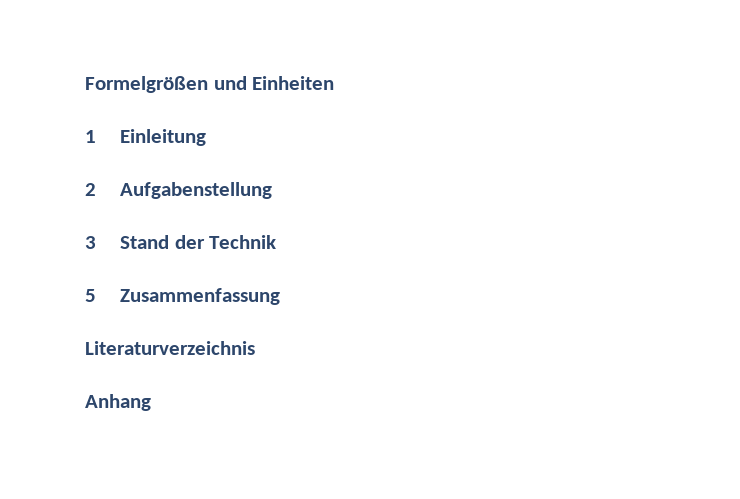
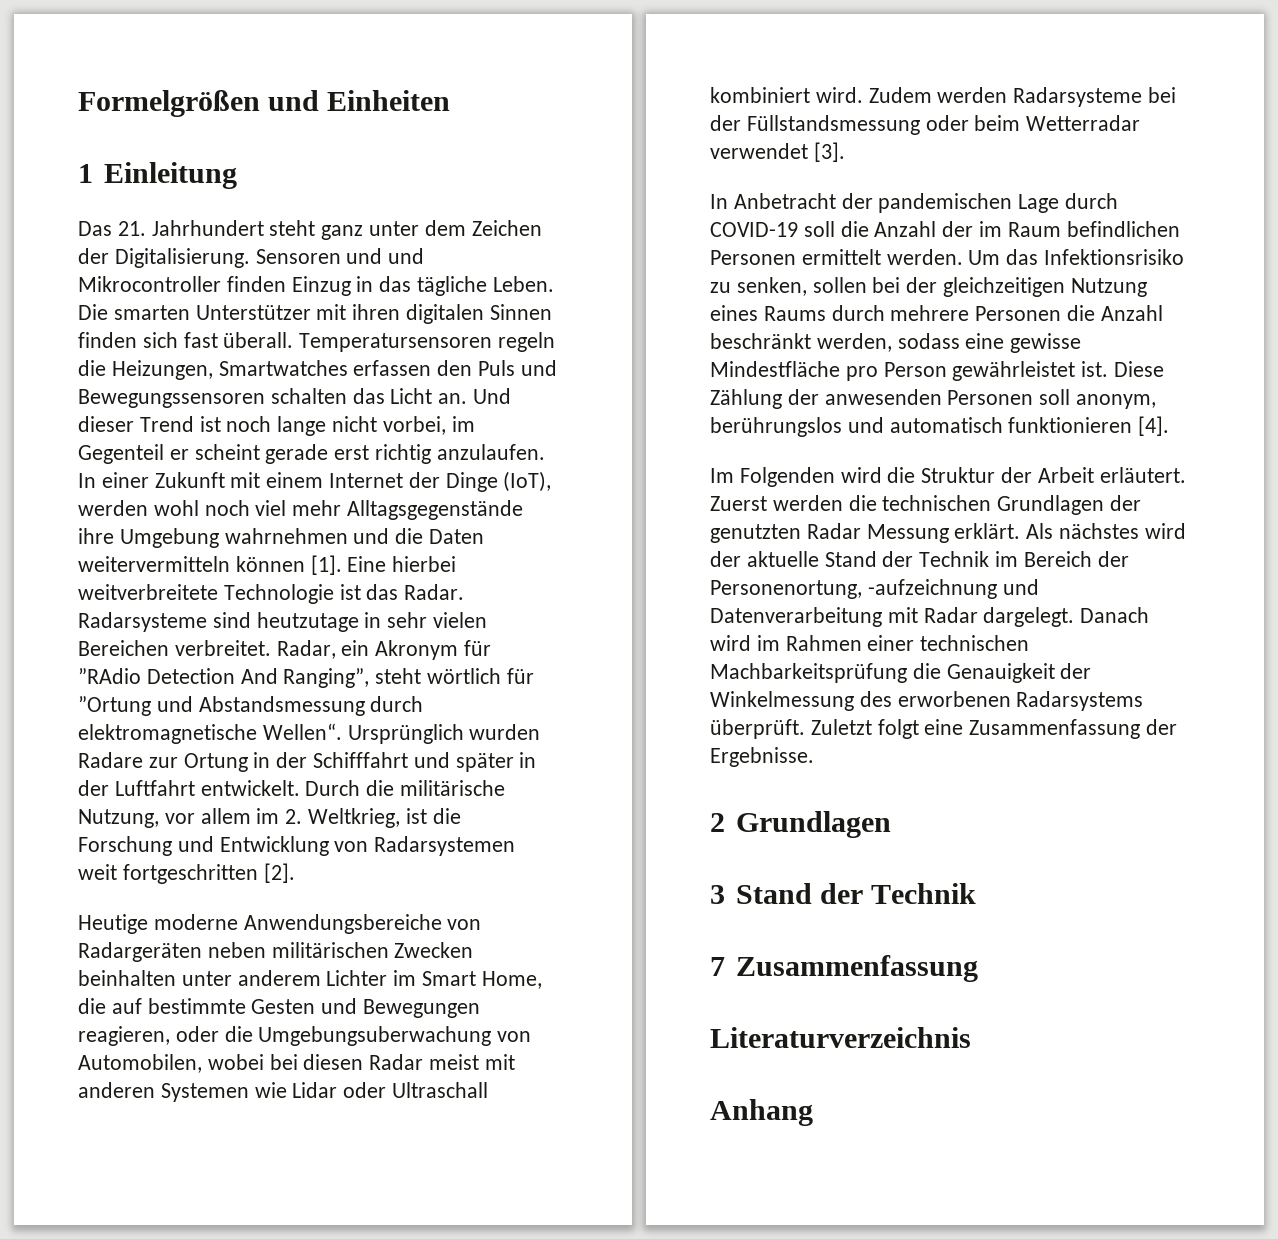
(206, 137) none -> [78,220,542,240] [78,248,425,268] [78,276,554,296] [78,304,552,324] [78,332,556,352] [78,360,557,380] [78,388,512,408] [78,416,475,436] [78,444,545,464] [78,471,552,492] [78,500,524,520] [78,528,485,548] [78,555,457,575] [78,584,465,604] [78,612,488,632] [78,640,492,660] [78,668,534,688] [78,696,424,716] [78,723,541,744] [78,752,537,772] [78,780,506,796] [78,808,461,828] [78,836,516,856] [78,863,295,884] [78,914,482,934] [78,942,474,962] [78,970,542,989] [78,998,481,1018] [78,1026,532,1046] [78,1054,515,1073] [78,1082,489,1102] [710,87,1177,107] [710,115,1141,135] [710,142,845,162] [710,193,1119,213] [710,221,1180,237] [710,249,1185,265] [710,277,1147,297] [710,305,1163,321] [710,333,1082,353] [710,361,1165,381] [710,389,1157,409] [710,416,1170,437] [710,467,1186,487] [710,495,1142,515] [710,523,1186,543] [710,551,1129,567] [710,579,1039,599] [710,607,1150,627] [710,635,1030,651] [710,663,1092,683] [710,691,1144,711] [710,719,1178,739] [710,747,814,767] // Das 21. Jahrhundert steht ganz unter dem Zeichen der Digitalisierung. Sensoren und und Mikrocontroller finden Einzug in das tägliche Leben. Die smarten Unterstützer mit ihren digitalen Sinnen finden sich fast überall. Temperatursensoren regeln die Heizungen, Smartwatches erfassen den Puls und Bewegungssensoren schalten das Licht an. Und dieser Trend ist noch lange nicht vorbei, im Gegenteil er scheint gerade erst richtig anzulaufen. In einer Zukunft mit einem Internet der Dinge (IoT), werden wohl noch viel mehr Alltagsgegenstände ihre Umgebung wahrnehmen und die Daten weitervermitteln können [1]. Eine hierbei weitverbreitete Technologie ist das Radar. Radarsysteme sind heutzutage in sehr vielen Bereichen verbreitet. Radar, ein Akronym für ”RAdio Detection And Ranging”, steht wörtlich für ”Ortung und Abstandsmessung durch elektromagnetische Wellen“. Ursprünglich wurden Radare zur Ortung in der Schifffahrt und später in der Luftfahrt entwickelt. Durch die militärische Nutzung, vor allem im 2. Weltkrieg, ist die Forschung und Entwicklung von Radarsystemen weit fortgeschritten [2]. // Heutige moderne Anwendungsbereiche von Radargeräten neben militärischen Zwecken beinhalten unter anderem Lichter im Smart Home, die auf bestimmte Gesten und Bewegungen reagieren, oder die Umgebungsuberwachung von Automobilen, wobei bei diesen Radar meist mit anderen Systemen wie Lidar oder Ultraschall kombiniert wird. Zudem werden Radarsysteme bei der Füllstandsmessung oder beim Wetterradar verwendet [3]. // In Anbetracht der pandemischen Lage durch COVID-19 soll die Anzahl der im Raum befindlichen Personen ermittelt werden. Um das Infektionsrisiko zu senken, sollen bei der gleichzeitigen Nutzung eines Raums durch mehrere Personen die Anzahl beschränkt werden, sodass eine gewisse Mindestfläche pro Person gewährleistet ist. Diese Zählung der anwesenden Personen soll anonym, berührungslos und automatisch funktionieren [4]. // Im Folgenden wird die Struktur der Arbeit erläutert. Zuerst werden die technischen Grundlagen der genutzten Radar Messung erklärt. Als nächstes wird der aktuelle Stand der Technik im Bereich der Personenortung, -aufzeichnung und Datenverarbeitung mit Radar dargelegt. Danach wird im Rahmen einer technischen Machbarkeitsprüfung die Genauigkeit der Winkelmessung des erworbenen Radarsystems überprüft. Zuletzt folgt eine Zusammenfassung der Ergebnisse.
[119,182,272,199] Aufgabenstellung -> [735,811,891,838] Grundlagen
[85,289,96,302] 5 -> [710,957,725,976] 7

